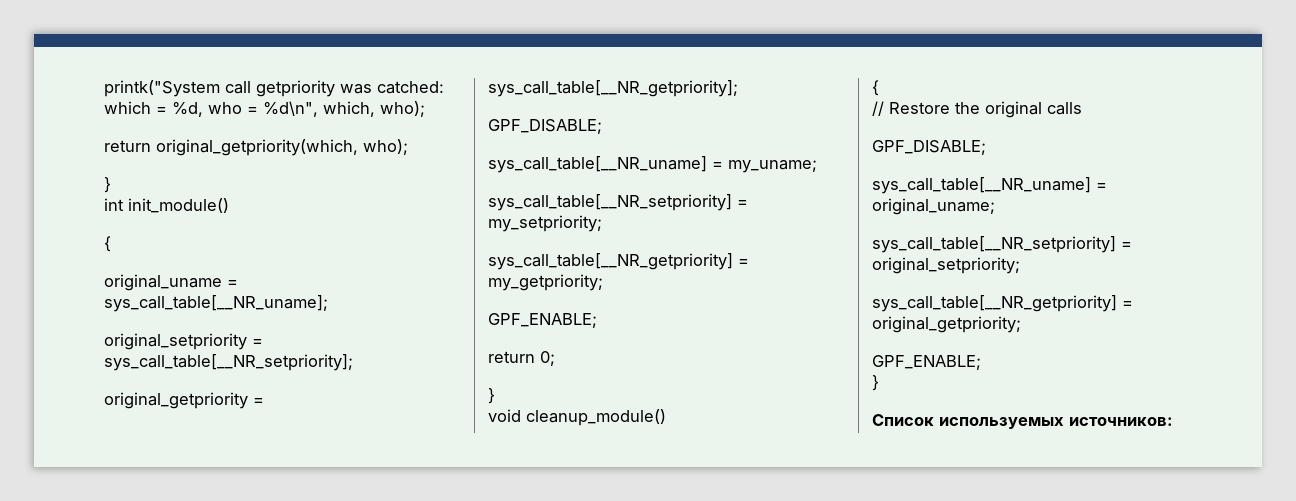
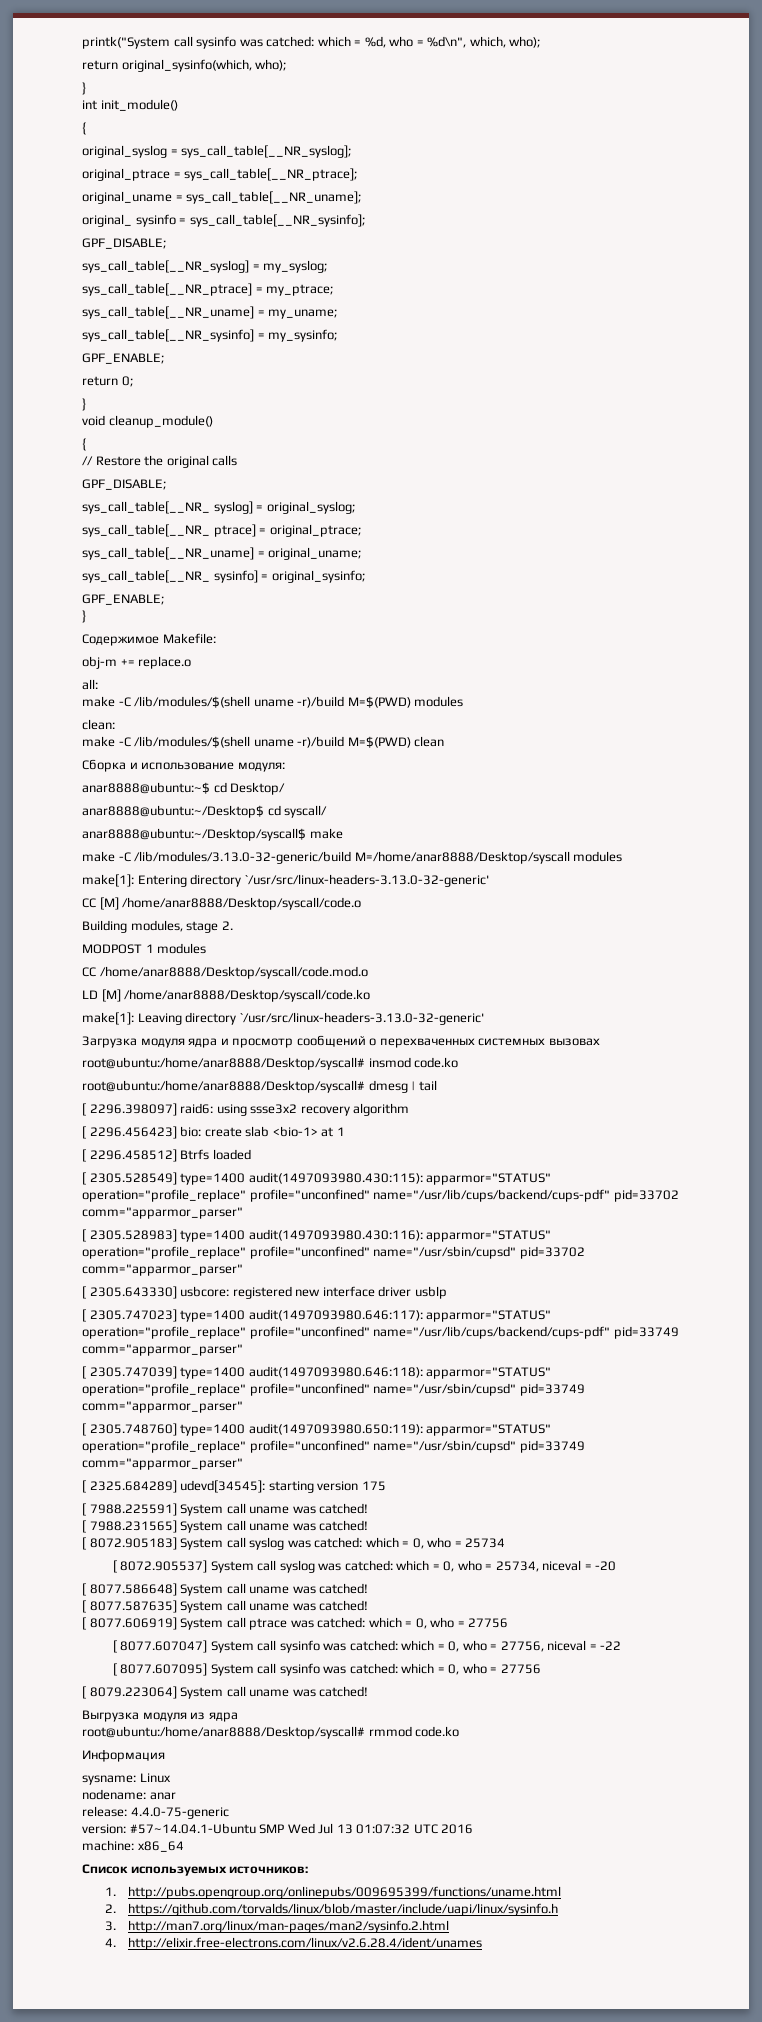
[256,80,335,97] getpriority -> [196,36,237,49] sysinfo
[156,139,358,156] original_getpriority(which, -> [121,59,252,72] original_sysinfo(which,
[104,274,238,291] [104,295,328,312] [104,333,263,350] [104,354,353,371] [104,392,264,409] [488,80,738,97] [488,119,602,134] [488,156,817,173] [488,194,748,211] [488,215,602,232] [488,253,749,270] [488,274,603,291] original_uname = sys_call_table[__NR_uname]; // original_setpriority = sys_call_table[__NR_setpriority]; // original_getpriority = sys_call_table[__NR_getpriority]; // GPF_DISABLE; // sys_call_table[__NR_uname] = my_uname; // sys_call_table[__NR_setpriority] = my_setpriority; // sys_call_table[__NR_getpriority] = my_getpriority; -> [82,145,352,158] [82,168,358,181] [82,191,362,204] [82,214,365,227] [82,238,166,249] [82,260,328,273] [82,283,334,296] [82,306,338,319] [82,329,338,342] original_syslog = sys_call_table[__NR_syslog]; // original_ptrace = sys_call_table[__NR_ptrace]; // original_uname = sys_call_table[__NR_uname]; // original_ sysinfo = sys_call_table[__NR_sysinfo]; // GPF_DISABLE; // sys_call_table[__NR_syslog] = my_syslog; // sys_call_table[__NR_ptrace] = my_ptrace; // sys_call_table[__NR_uname] = my_uname; // sys_call_table[__NR_sysinfo] = my_sysinfo;
[872,177,1107,194] [872,198,995,215] [872,236,1132,253] [872,257,1020,274] [872,295,1133,312] [872,316,1021,333] [872,355,981,370] [872,375,879,391] [872,414,1173,429] sys_call_table[__NR_uname] = original_uname; // sys_call_table[__NR_setpriority] = original_setpriority; // sys_call_table[__NR_getpriority] = original_getpriority; // GPF_ENABLE; // } // Список используемых источников: -> [82,501,355,514] [82,524,361,537] [82,547,362,560] [82,570,365,583] [82,594,164,605] [82,610,86,623] [82,633,216,646] [82,656,192,669] [82,679,98,690] [82,696,464,708] [82,719,115,730] [82,736,445,748] [82,759,285,772] [82,782,286,795] [82,805,328,818] [82,828,343,841] [82,851,623,864] [82,874,489,887] [82,897,362,910] [82,920,233,933] [82,943,207,954] [82,966,368,979] [82,989,371,1002] [82,1012,484,1025] [82,1035,600,1048] [82,1057,459,1070] [82,1080,437,1093] [82,1103,410,1116] [82,1126,345,1139] [82,1149,251,1162] [82,1172,552,1185] [82,1189,679,1202] [82,1207,243,1219] [82,1229,552,1242] [82,1246,585,1259] [82,1264,243,1276] [82,1286,447,1299] [82,1309,552,1322] [82,1326,679,1339] [82,1344,243,1356] [82,1366,552,1379] [82,1383,585,1396] [82,1401,243,1413] [82,1423,552,1436] [82,1440,585,1453] [82,1458,243,1470] [82,1480,386,1493] [82,1503,369,1516] [82,1520,369,1533] [82,1537,506,1550] [112,1560,617,1573] [82,1583,369,1596] [82,1600,369,1613] [82,1617,509,1630] [112,1640,622,1653] [112,1663,541,1676] [82,1686,369,1699] [82,1710,238,1722] [82,1726,460,1739] [82,1750,165,1762] [82,1773,171,1785] [82,1789,176,1800] [82,1806,229,1819] [82,1823,474,1834] [82,1840,184,1852] [82,1864,309,1876] [105,1886,562,1899] [105,1903,559,1916] [105,1920,450,1933] [105,1937,483,1950] sys_call_table[__NR_ syslog] = original_syslog; // sys_call_table[__NR_ ptrace] = original_ptrace; // sys_call_table[__NR_uname] = original_uname; // sys_call_table[__NR_ sysinfo] = original_sysinfo; // GPF_ENABLE; // } // Содержимое Makefile: // obj-m += replace.o // all: // make -C /lib/modules/$(shell uname -r)/build M=$(PWD) modules // clean: // make -C /lib/modules/$(shell uname -r)/build M=$(PWD) clean // Сборка и использование модуля: // anar8888@ubuntu:~$ cd Desktop/ // anar8888@ubuntu:~/Desktop$ cd syscall/ // anar8888@ubuntu:~/Desktop/syscall$ make // make -C /lib/modules/3.13.0-32-generic/build M=/home/anar8888/Desktop/syscall modules // make[1]: Entering directory `/usr/src/linux-headers-3.13.0-32-generic' // CC [M] /home/anar8888/Desktop/syscall/code.o // Building modules, stage 2. // MODPOST 1 modules // CC /home/anar8888/Desktop/syscall/code.mod.o // LD [M] /home/anar8888/Desktop/syscall/code.ko // make[1]: Leaving directory `/usr/src/linux-headers-3.13.0-32-generic' // Загрузка модуля ядра и просмотр сообщений о перехваченных системных вызовах // root@ubuntu:/home/anar8888/Desktop/syscall# insmod code.ko // root@ubuntu:/home/anar8888/Desktop/syscall# dmesg | tail // [ 2296.398097] raid6: using ssse3x2 recovery algorithm // [ 2296.456423] bio: create slab <bio-1> at 1 // [ 2296.458512] Btrfs loaded // [ 2305.528549] type=1400 audit(1497093980.430:115): apparmor="STATUS" operation="profile_replace" profile="unconfined" name="/usr/lib/cups/backend/cups-pdf" pid=33702 comm="apparmor_parser" // [ 2305.528983] type=1400 audit(1497093980.430:116): apparmor="STATUS" operation="profile_replace" profile="unconfined" name="/usr/sbin/cupsd" pid=33702 comm="apparmor_parser" // [ 2305.643330] usbcore: registered new interface driver usblp // [ 2305.747023] type=1400 audit(1497093980.646:117): apparmor="STATUS" operation="profile_replace" profile="unconfined" name="/usr/lib/cups/backend/cups-pdf" pid=33749 comm="apparmor_parser" // [ 2305.747039] type=1400 audit(1497093980.646:118): apparmor="STATUS" operation="profile_replace" profile="unconfined" name="/usr/sbin/cupsd" pid=33749 comm="apparmor_parser" // [ 2305.748760] type=1400 audit(1497093980.650:119): apparmor="STATUS" operation="profile_replace" profile="unconfined" name="/usr/sbin/cupsd" pid=33749 comm="apparmor_parser" // [ 2325.684289] udevd[34545]: starting version 175 // [ 7988.225591] System call uname was catched! // [ 7988.231565] System call uname was catched! // [ 8072.905183] System call syslog was catched: which = 0, who = 25734 // [ 8072.905537] System call syslog was catched: which = 0, who = 25734, niceval = -20 // [ 8077.586648] System call uname was catched! // [ 8077.587635] System call uname was catched! // [ 8077.606919] System call ptrace was catched: which = 0, who = 27756 // [ 8077.607047] System call sysinfo was catched: which = 0, who = 27756, niceval = -22 // [ 8077.607095] System call sysinfo was catched: which = 0, who = 27756 // [ 8079.223064] System call uname was catched! // Выгрузка модуля из ядра // root@ubuntu:/home/anar8888/Desktop/syscall# rmmod code.ko // Информация // sysname: Linux // nodename: anar // release: 4.4.0-75-generic // version: #57~14.04.1-Ubuntu SMP Wed Jul 13 01:07:32 UTC 2016 // machine: x86_64 // Список используемых источников: // 1. http://pubs.opengroup.org/onlinepubs/009695399/functions/uname.html // 2. https://github.com/torvalds/linux/blob/master/include/uapi/linux/sysinfo.h // 3. http://man7.org/linux/man-pages/man2/sysinfo.2.html // 4. http://elixir.free-electrons.com/linux/v2.6.28.4/ident/unames

